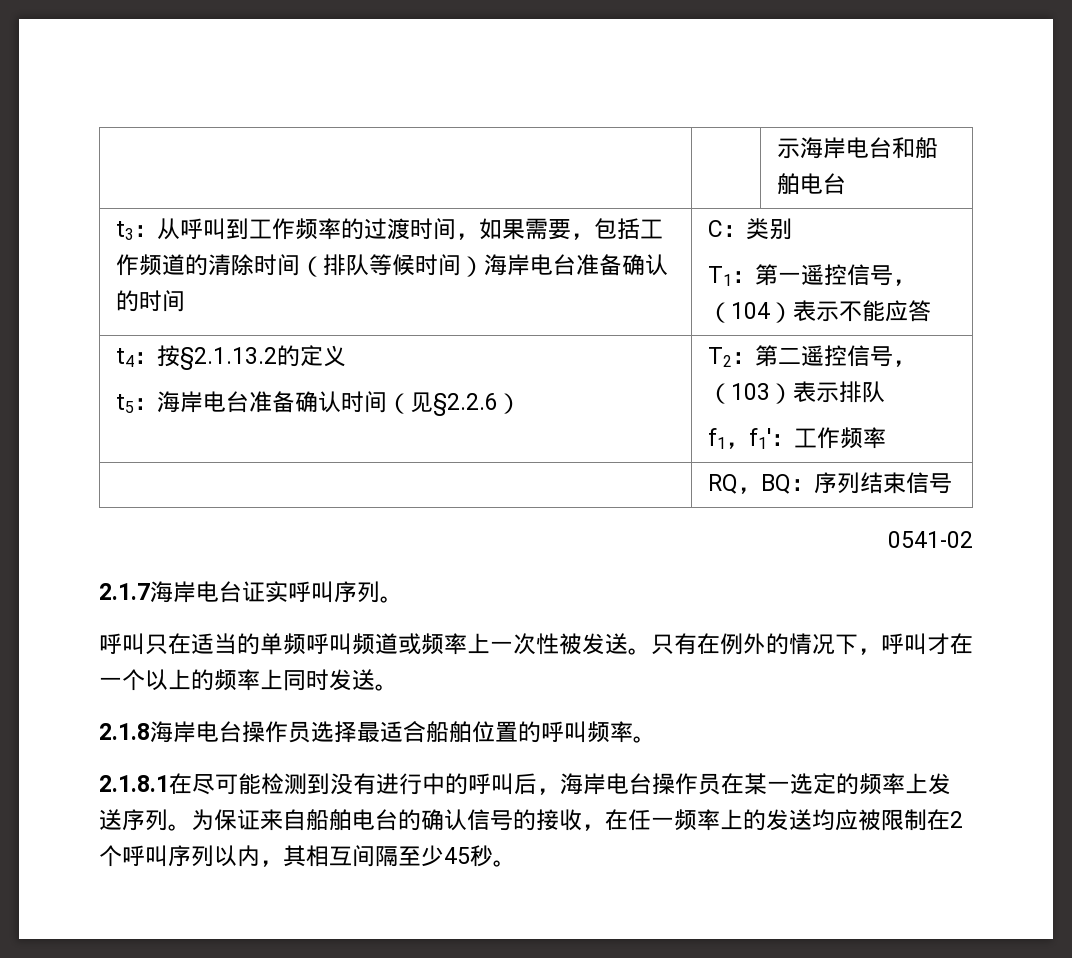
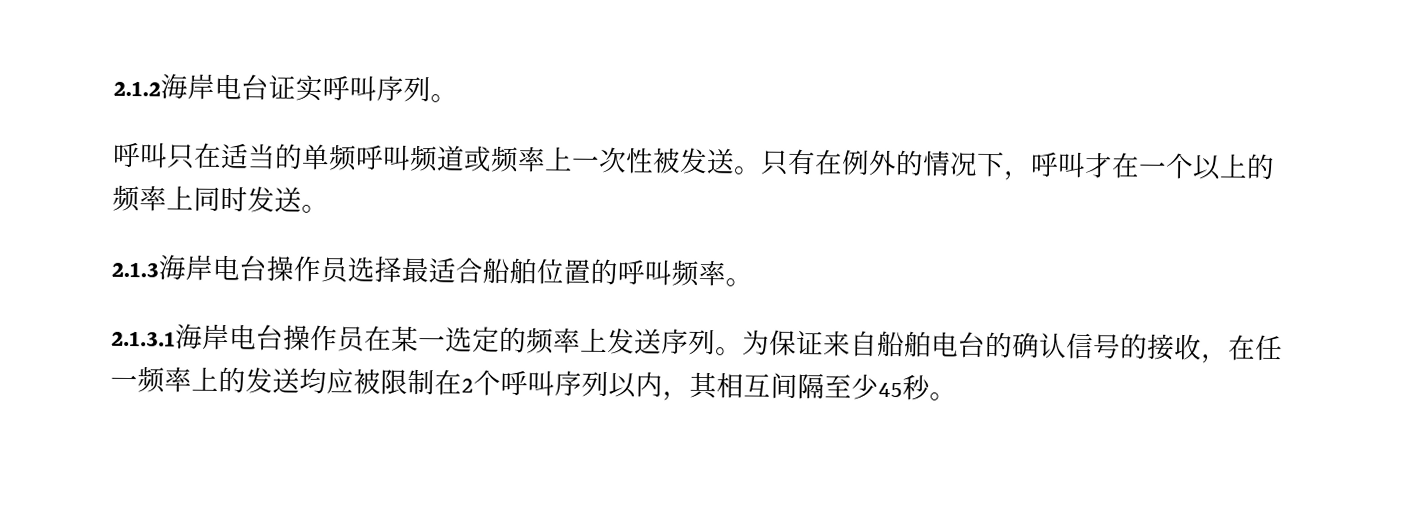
[777,137,939,159] [777,173,847,195] [116,218,664,240] [116,254,669,277] [116,290,186,312] [708,218,793,240] [708,264,917,286] [708,300,932,323] [116,345,347,370] [116,391,522,416] [708,345,917,367] [708,381,886,404] [708,427,887,449] [708,472,953,494] [888,531,973,548] [99,583,150,600] | | 示海岸电台和船舶电台 // t3：从呼叫到工作频率的过渡时间，如果需要，包括工作频道的清除时间（排队等候时间）海岸电台准备确认的时间 | C：类别 // T1：第一遥控信号，（104）表示不能应答 // t4：按§2.1.13.2的定义 // t5：海岸电台准备确认时间（见§2.2.6） | T2：第二遥控信号，（103）表示排队 // f1，f1′：工作频率 // | RQ，BQ：序列结束信号 // 0541-02 // 2.1.7 -> [113,80,161,97] 2.1.2
[99,723,150,740] 2.1.8 -> [111,261,159,278] 2.1.3
[99,773,560,795] 2.1.8.1在尽可能检测到没有进行中的呼叫后， -> [111,330,176,347] 2.1.3.1

